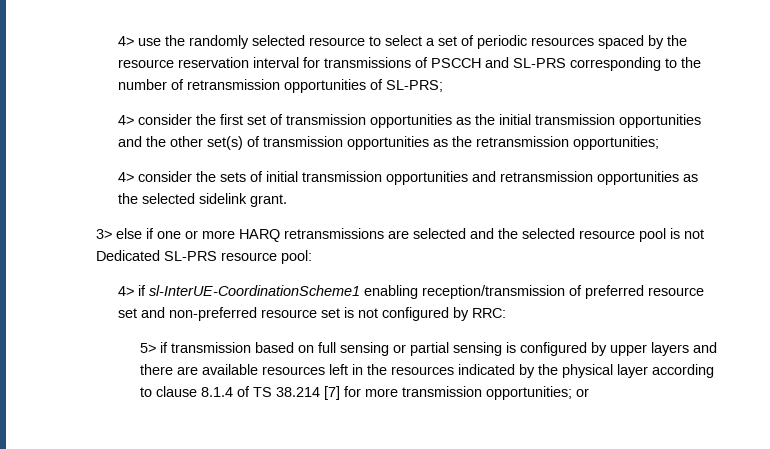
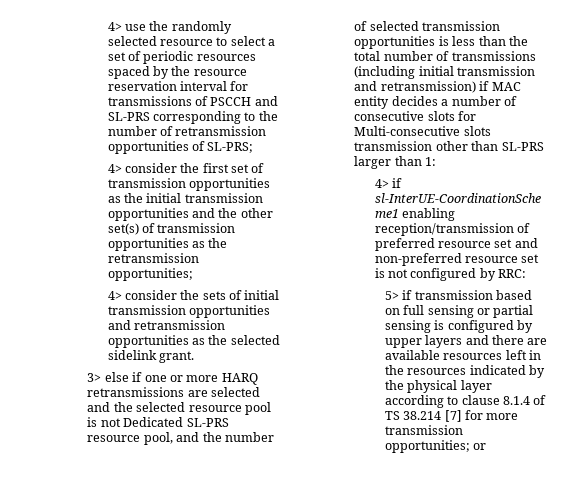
[280,250,312,264] pool: -> [143,432,274,445] [354,21,501,31] [354,36,528,49] [354,51,536,61] [354,66,536,79] [354,81,521,93] [354,96,517,109] [354,111,477,121] [354,126,491,136] [354,141,544,151] [354,156,437,169] pool, and the number of selected transmission opportunities is less than the total number of transmissions (including initial transmission and retransmission) if MAC entity decides a number of consecutive slots for Multi-consecutive slots transmission other than SL-PRS larger than 1:

